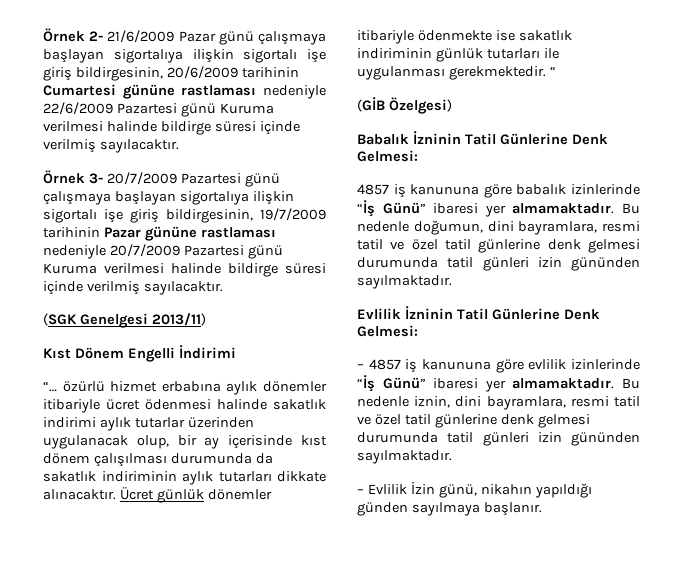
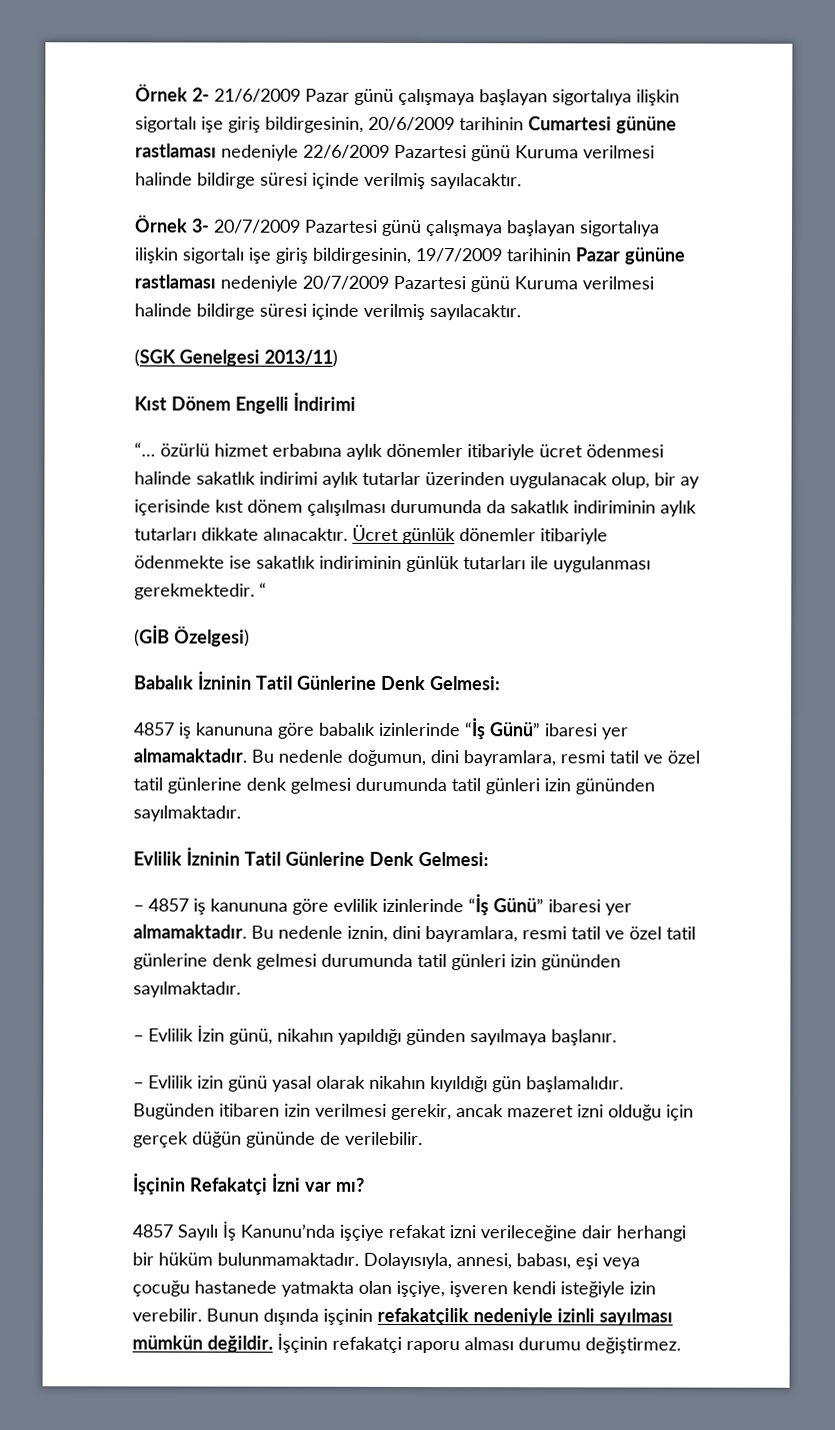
(542, 509) none -> [133,1075,624,1093] [133,1103,694,1121] [133,1131,423,1148] [132,1173,365,1195] [132,1221,686,1242] [132,1252,640,1270] [132,1280,656,1298] [132,1307,673,1326] [132,1333,681,1354] // – Evlilik izin günü yasal olarak nikahın kıyıldığı gün başlamalıdır. Bugünden itibaren izin verilmesi gerekir, ancak mazeret izni olduğu için gerçek düğün gününde de verilebilir. // İşçinin Refakatçi İzni var mı? // 4857 Sayılı İş Kanunu’nda işçiye refakat izni verileceğine dair herhangi bir hüküm bulunmamaktadır. Dolayısıyla, annesi, babası, eşi veya çocuğu hastanede yatmakta olan işçiye, işveren kendi isteğiyle izin verebilir. Bunun dışında işçinin refakatçilik nedeniyle izinli sayılması mümkün değildir. İşçinin refakatçi raporu alması durumu değiştirmez.

